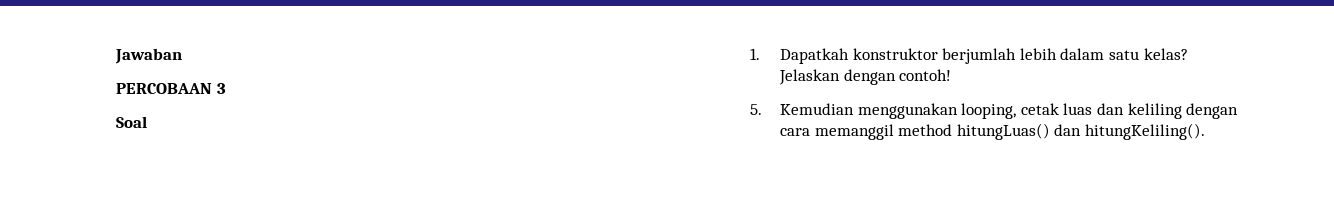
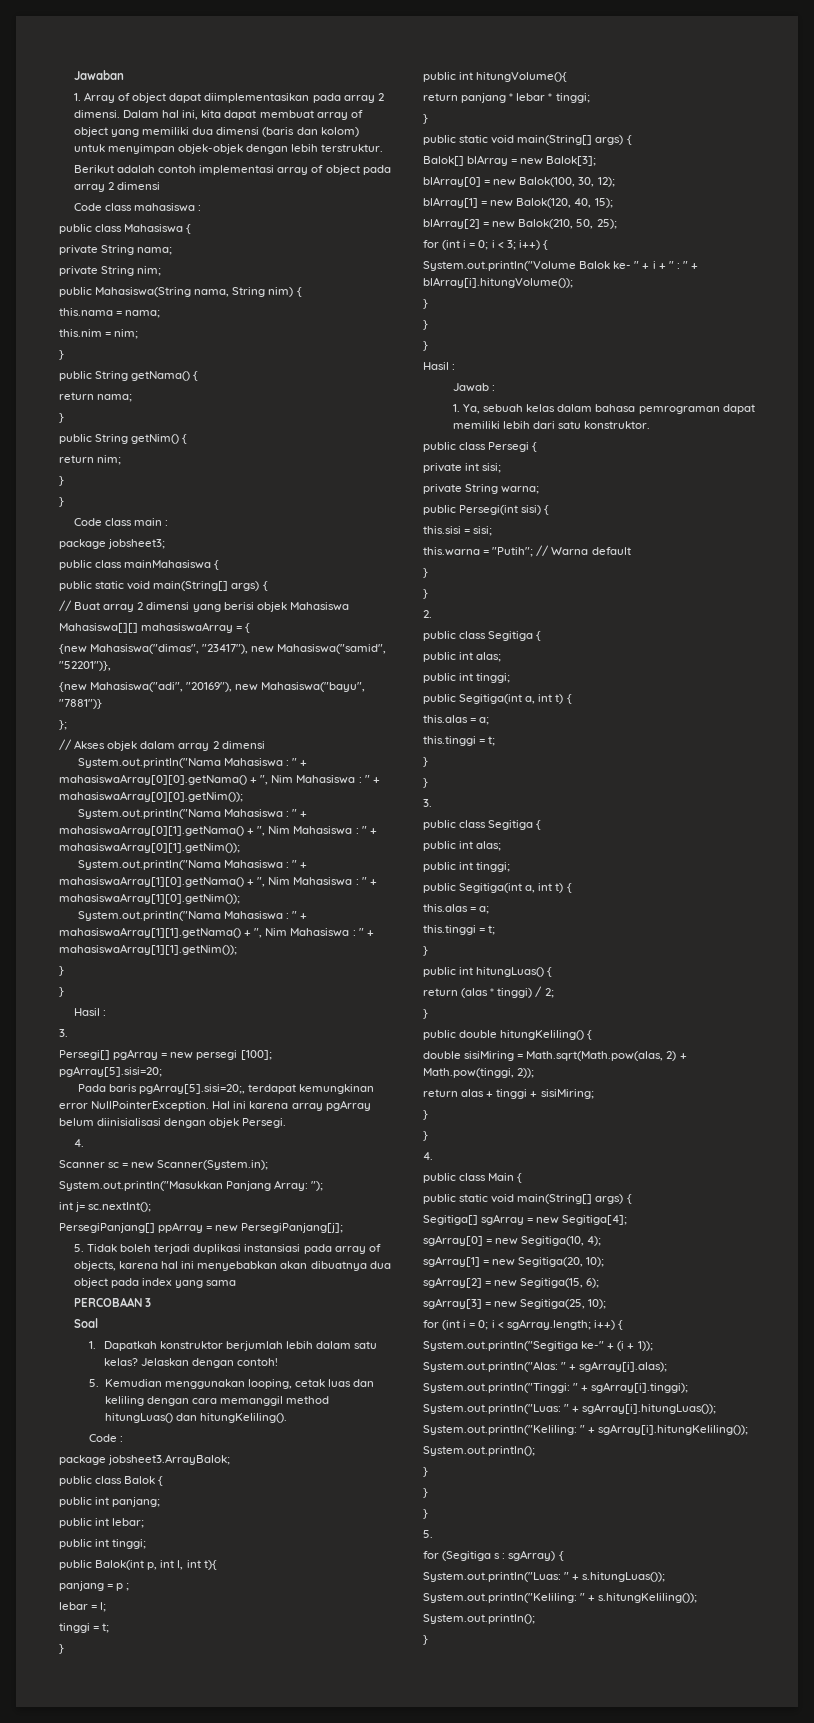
(183, 56) none -> [73,92,384,103] [73,110,363,120] [73,127,359,137] [73,144,384,154] [73,165,391,175] [73,182,161,192] [73,203,202,212] [59,224,192,234] [59,245,173,255] [59,266,162,276] [59,287,302,297] [59,308,161,318] [59,329,139,339] [59,350,64,360] [59,371,199,381] [59,392,133,402] [59,413,64,423] [59,434,188,444] [59,455,122,465] [59,476,64,486] [59,497,64,507] [73,518,169,526] [59,539,166,549] [59,560,220,570] [59,581,268,591] [59,600,349,612] [59,622,251,633] [59,644,387,654] [59,661,111,671] [59,682,366,692] [59,699,102,709] [59,720,67,730] [59,739,265,751] [77,758,308,768] [59,774,380,785] [59,791,243,802] [77,809,308,819] [59,825,377,836] [59,842,240,853] [77,860,308,870] [59,876,377,887] [59,893,240,904] [77,911,308,921] [59,927,374,938] [59,944,237,955] [59,966,64,976] [59,987,64,997] [73,1008,107,1016] [59,1029,68,1037] [59,1049,272,1060] [59,1066,162,1077] [77,1083,375,1094] [59,1100,371,1111] [59,1118,287,1128] [73,1139,84,1147] [59,1160,269,1170] [59,1180,324,1191] [59,1202,152,1212] [59,1222,344,1233] [73,1244,381,1254] [73,1261,391,1271] [73,1278,237,1288] // 1. Array of object dapat diimplementasikan pada array 2 dimensi. Dalam hal ini, kita dapat membuat array of object yang memiliki dua dimensi (baris dan kolom) untuk menyimpan objek-objek dengan lebih terstruktur. // Berikut adalah contoh implementasi array of object pada array 2 dimensi // Code class mahasiswa : // public class Mahasiswa { // private String nama; // private String nim; // public Mahasiswa(String nama, String nim) { // this.nama = nama; // this.nim = nim; // } // public String getNama() { // return nama; // } // public String getNim() { // return nim; // } // } // Code class main : // package jobsheet3; // public class mainMahasiswa { // public static void main(String[] args) { // // Buat array 2 dimensi yang berisi objek Mahasiswa // Mahasiswa[][] mahasiswaArray = { // {new Mahasiswa("dimas", "23417"), new Mahasiswa("samid", "52201")}, // {new Mahasiswa("adi", "20169"), new Mahasiswa("bayu", "7881")} // }; // // Akses objek dalam array 2 dimensi // System.out.println("Nama Mahasiswa : " + mahasiswaArray[0][0].getNama() + ", Nim Mahasiswa : " + mahasiswaArray[0][0].getNim()); // System.out.println("Nama Mahasiswa : " + mahasiswaArray[0][1].getNama() + ", Nim Mahasiswa : " + mahasiswaArray[0][1].getNim()); // System.out.println("Nama Mahasiswa : " + mahasiswaArray[1][0].getNama() + ", Nim Mahasiswa : " + mahasiswaArray[1][0].getNim()); // System.out.println("Nama Mahasiswa : " + mahasiswaArray[1][1].getNama() + ", Nim Mahasiswa : " + mahasiswaArray[1][1].getNim()); // } // } // Hasil : // 3. // Persegi[] pgArray = new persegi [100]; // pgArray[5].sisi=20; // Pada baris pgArray[5].sisi=20;, terdapat kemungkinan error NullPointerException. Hal ini karena array pgArray belum diinisialisasi dengan objek Persegi. // 4. // Scanner sc = new Scanner(System.in); // System.out.println("Masukkan Panjang Array: "); // int j= sc.nextInt(); // PersegiPanjang[] ppArray = new PersegiPanjang[j]; // 5. Tidak boleh terjadi duplikasi instansiasi pada array of objects, karena hal ini menyebabkan akan dibuatnya dua object pada index yang sama
(1205, 131) none -> [88,1434,123,1442] [59,1454,231,1465] [59,1476,164,1486] [59,1497,161,1507] [59,1518,145,1528] [59,1539,147,1549] [59,1560,217,1570] [59,1581,130,1591] [59,1602,107,1612] [59,1623,110,1633] [59,1644,64,1654] [423,72,568,82] [423,93,590,103] [423,114,428,124] [423,135,632,145] [423,155,597,166] [423,176,615,187] [423,197,613,208] [423,218,617,229] [423,240,548,250] [423,261,699,271] [423,277,573,288] [423,299,428,309] [423,320,428,330] [423,341,428,351] [423,362,456,370] [452,383,495,392] [452,404,755,414] [452,421,651,429] [423,442,538,452] [423,463,502,473] [423,484,540,494] [423,505,550,515] [423,526,493,536] [423,545,631,557] [423,568,428,578] [423,589,428,599] [423,610,432,618] [423,631,542,641] [423,652,502,662] [423,673,511,683] [423,694,572,704] [423,715,490,725] [423,736,496,746] [423,757,428,767] [423,778,428,788] [423,799,432,807] [423,820,542,830] [423,841,502,851] [423,862,511,872] [423,883,572,893] [423,904,490,914] [423,925,496,935] [423,946,428,956] [423,967,553,977] [423,986,554,998] [423,1009,428,1019] [423,1030,593,1040] [423,1051,687,1061] [423,1068,535,1078] [423,1089,594,1099] [423,1110,428,1120] [423,1131,428,1141] [423,1152,433,1160] [423,1173,523,1183] [423,1194,632,1204] [423,1214,628,1225] [423,1235,602,1246] [423,1256,605,1267] [423,1277,600,1288] [423,1298,607,1309] [423,1319,623,1330] [423,1341,653,1351] [423,1361,668,1372] [423,1382,689,1393] [423,1403,717,1414] [423,1424,749,1435] [423,1446,535,1456] [423,1467,428,1477] [423,1488,428,1498] [423,1509,428,1519] [423,1530,433,1538] [423,1550,564,1561] [423,1572,666,1582] [423,1593,698,1603] [423,1614,535,1624] [423,1635,428,1645] // Code : // package jobsheet3.ArrayBalok; // public class Balok { // public int panjang; // public int lebar; // public int tinggi; // public Balok(int p, int l, int t){ // panjang = p ; // lebar = l; // tinggi = t; // } // public int hitungVolume(){ // return panjang * lebar * tinggi; // } // public static void main(String[] args) { // Balok[] blArray = new Balok[3]; // blArray[0] = new Balok(100, 30, 12); // blArray[1] = new Balok(120, 40, 15); // blArray[2] = new Balok(210, 50, 25); // for (int i = 0; i < 3; i++) { // System.out.println("Volume Balok ke- " + i + " : " + blArray[i].hitungVolume()); // } // } // } // Hasil : // Jawab : // 1. Ya, sebuah kelas dalam bahasa pemrograman dapat memiliki lebih dari satu konstruktor. // public class Persegi { // private int sisi; // private String warna; // public Persegi(int sisi) { // this.sisi = sisi; // this.warna = "Putih"; // Warna default // } // } // 2. // public class Segitiga { // public int alas; // public int tinggi; // public Segitiga(int a, int t) { // this.alas = a; // this.tinggi = t; // } // } // 3. // public class Segitiga { // public int alas; // public int tinggi; // public Segitiga(int a, int t) { // this.alas = a; // this.tinggi = t; // } // public int hitungLuas() { // return (alas * tinggi) / 2; // } // public double hitungKeliling() { // double sisiMiring = Math.sqrt(Math.pow(alas, 2) + Math.pow(tinggi, 2)); // return alas + tinggi + sisiMiring; // } // } // 4. // public class Main { // public static void main(String[] args) { // Segitiga[] sgArray = new Segitiga[4]; // sgArray[0] = new Segitiga(10, 4); // sgArray[1] = new Segitiga(20, 10); // sgArray[2] = new Segitiga(15, 6); // sgArray[3] = new Segitiga(25, 10); // for (int i = 0; i < sgArray.length; i++) { // System.out.println("Segitiga ke-" + (i + 1)); // System.out.println("Alas: " + sgArray[i].alas); // System.out.println("Tinggi: " + sgArray[i].tinggi); // System.out.println("Luas: " + sgArray[i].hitungLuas()); // System.out.println("Keliling: " + sgArray[i].hitungKeliling()); // System.out.println(); // } // } // } // 5. // for (Segitiga s : sgArray) { // System.out.println("Luas: " + s.hitungLuas()); // System.out.println("Keliling: " + s.hitungKeliling()); // System.out.println(); // }

